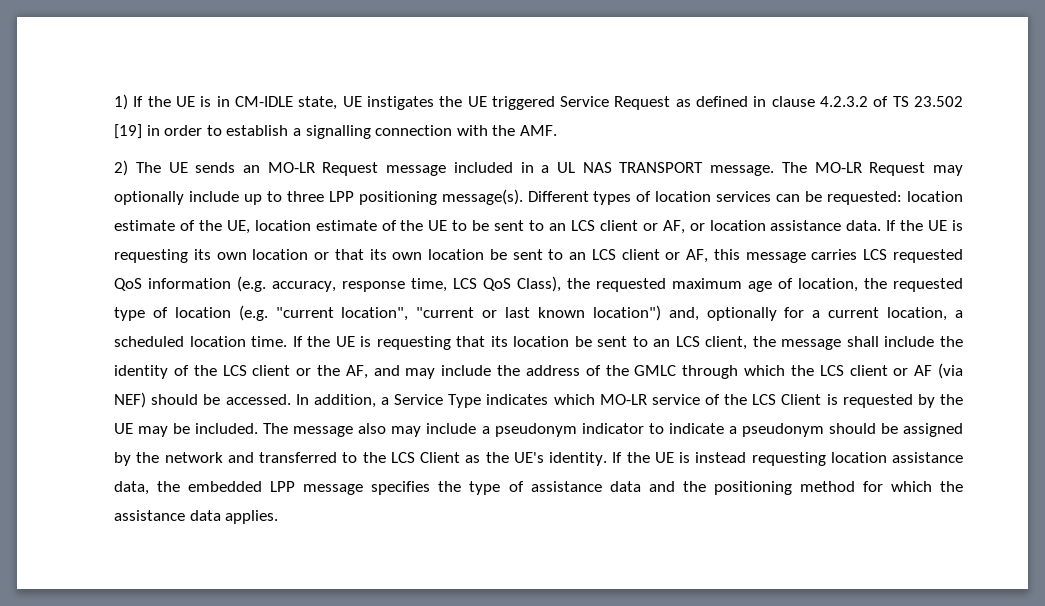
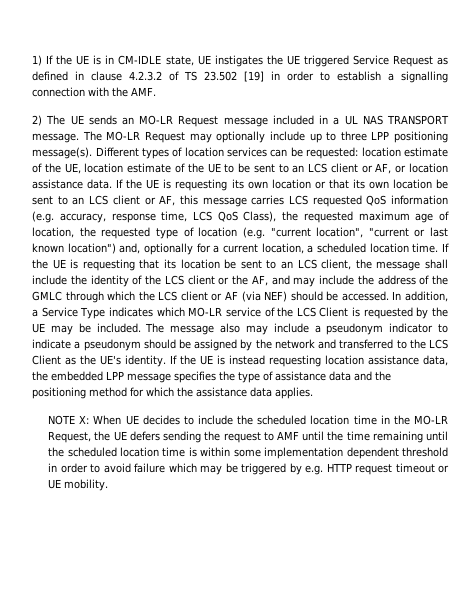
(279, 517) none -> [48,415,448,425] [48,431,449,443] [48,447,448,459] [48,463,449,475] [48,479,109,491] // NOTE X: When UE decides to include the scheduled location time in the MO-LR Request, the UE defers sending the request to AMF until the time remaining until the scheduled location time is within some implementation dependent threshold in order to avoid failure which may be triggered by e.g. HTTP request timeout or UE mobility.

